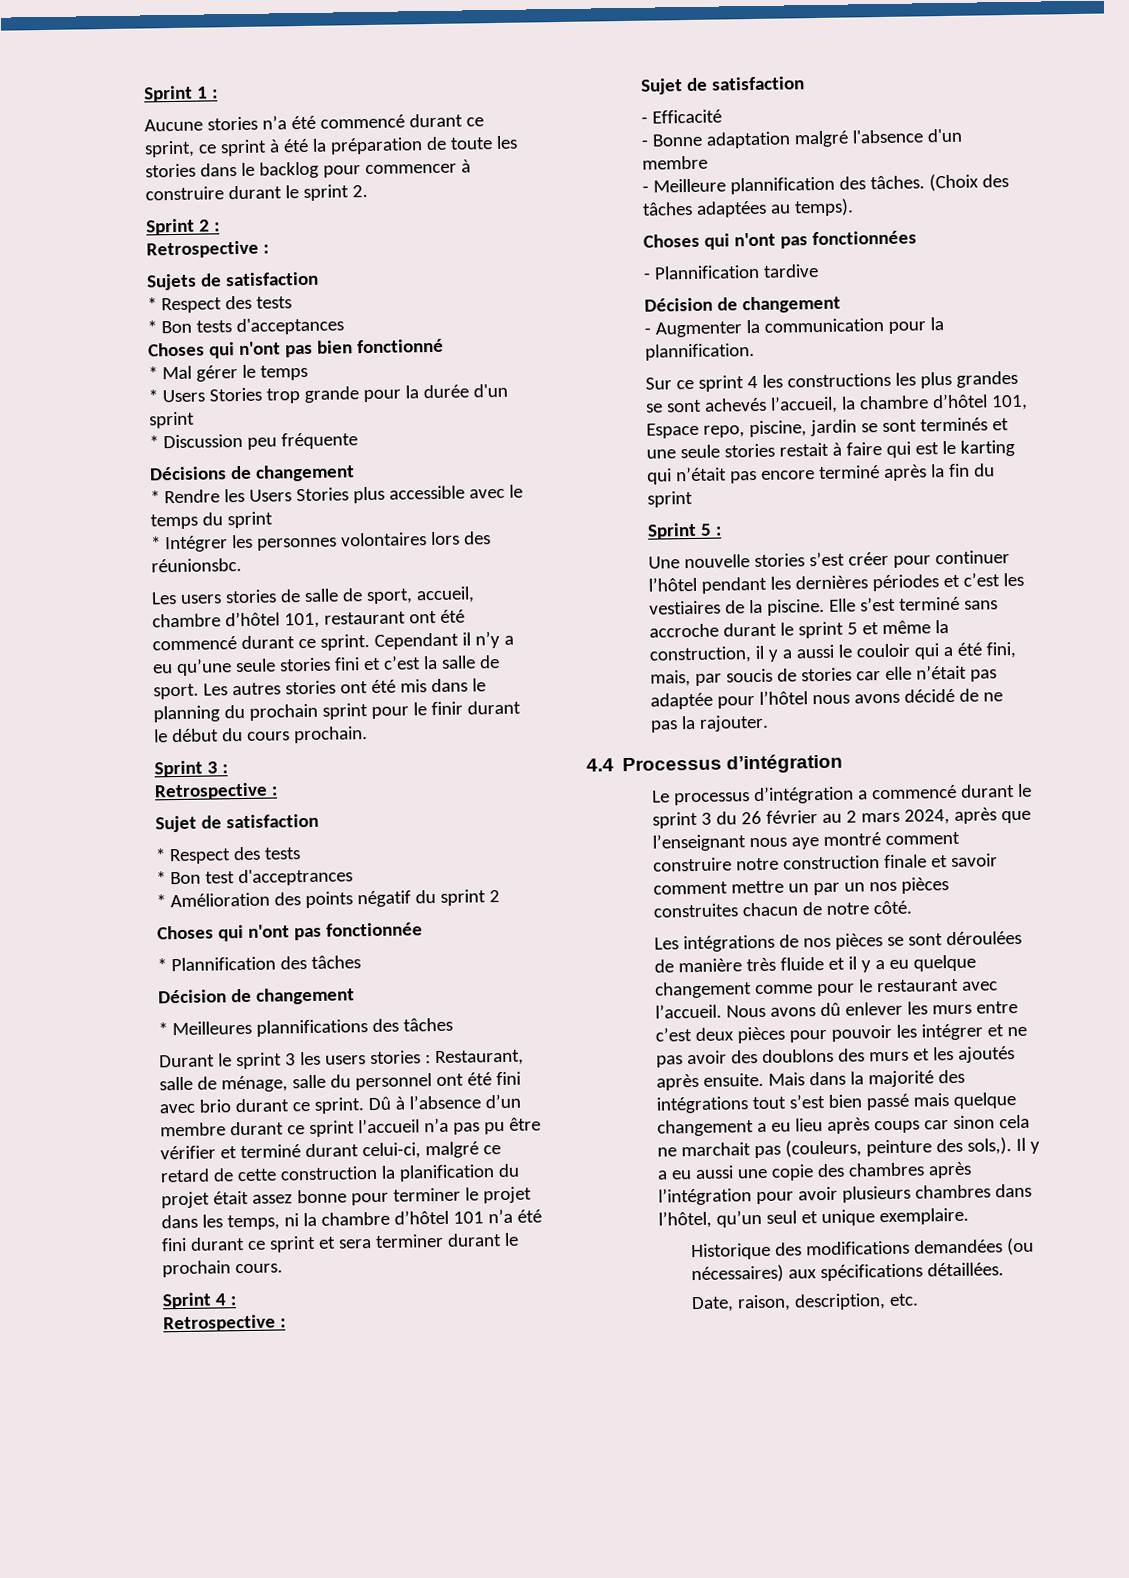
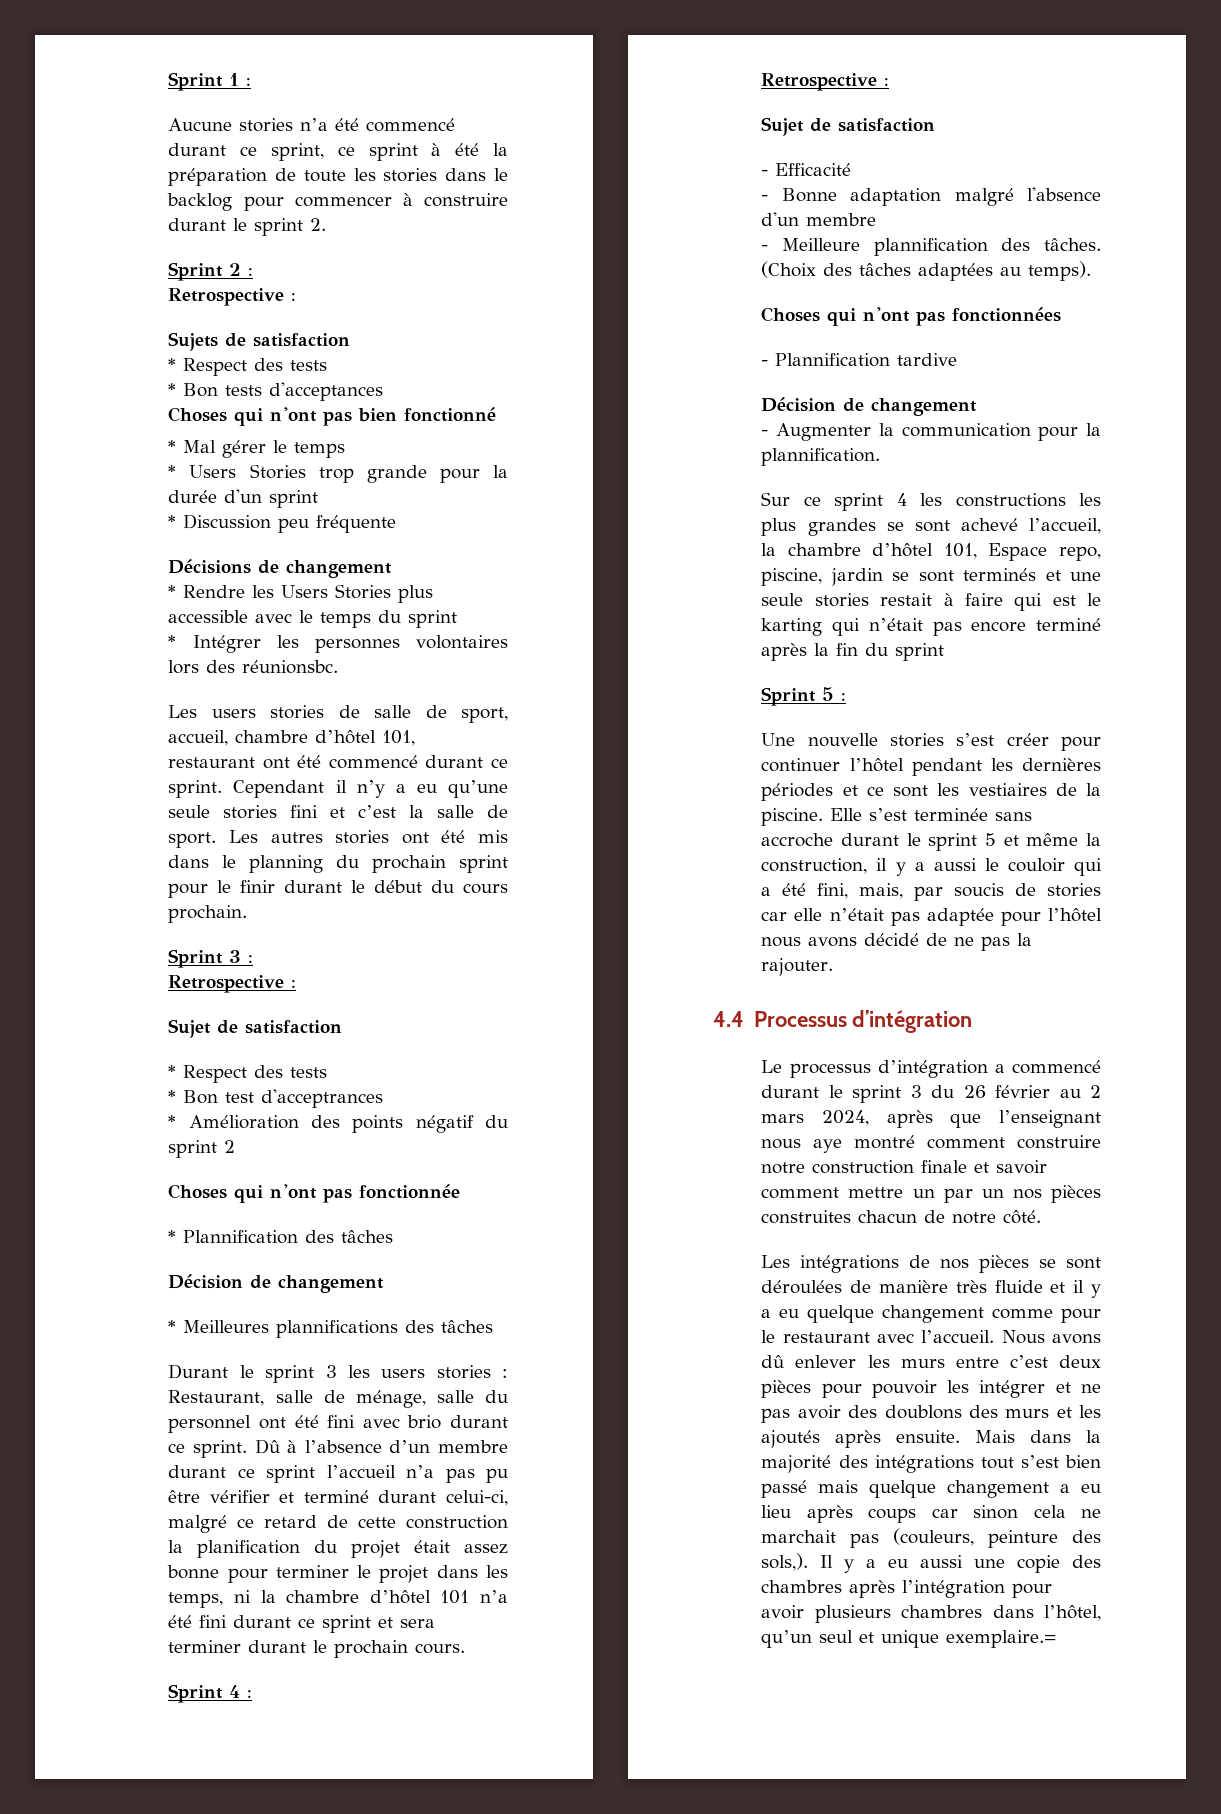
[703,397,767,412] achevés -> [960,518,1018,531] achevé
[962,572,1000,587] c’est -> [866,785,929,797] ce sont
[898,596,960,611] terminé -> [914,808,989,821] terminée
[878,1207,969,1226] [691,1237,1035,1261] [691,1262,1005,1284] [691,1293,920,1313] exemplaire. // Historique des modifications demandées (ou nécessaires) aux spécifications détaillées. // Date, raison, description, etc. -> [946,1630,1057,1648] exemplaire.=

